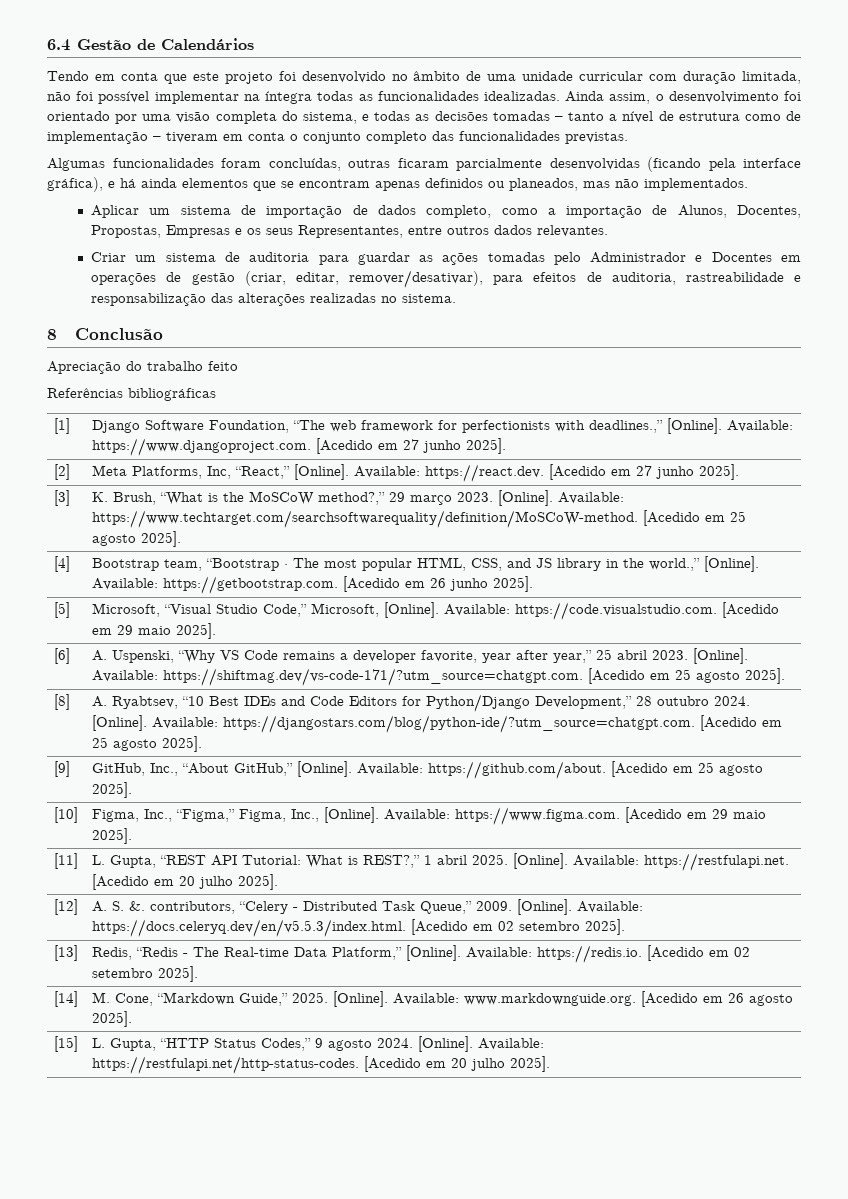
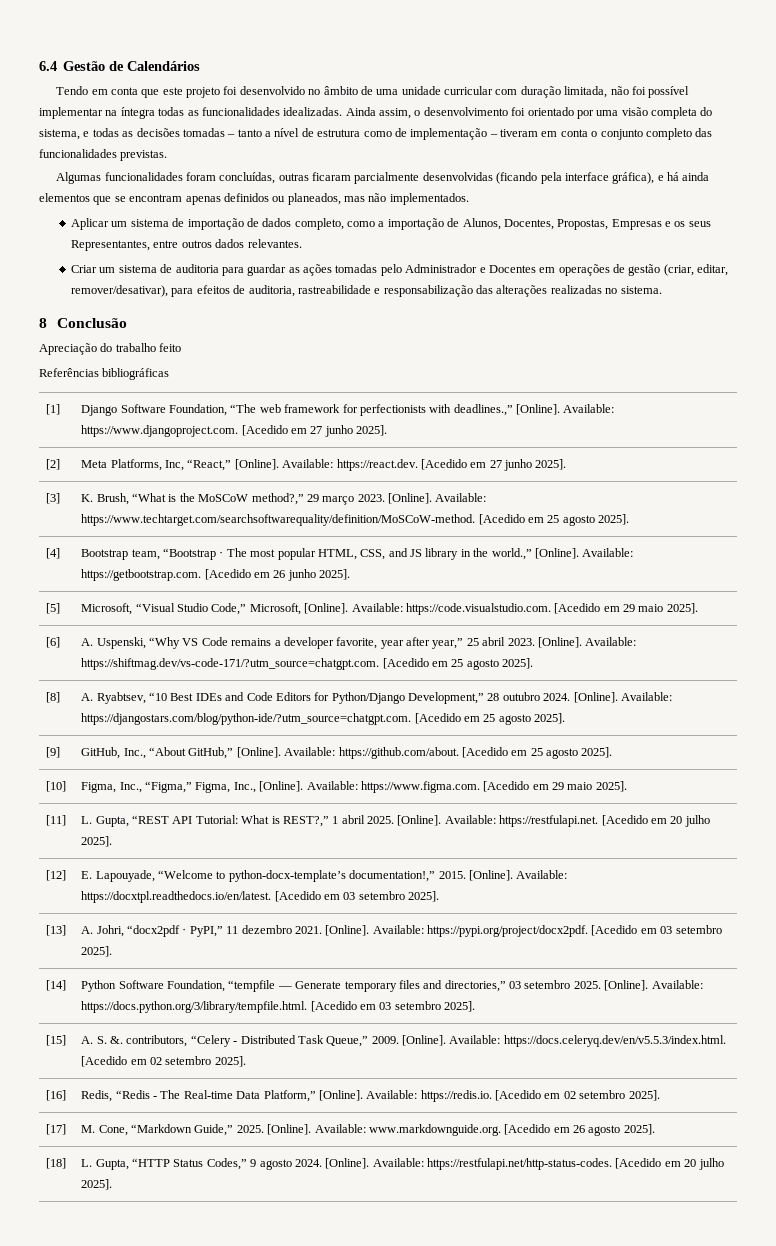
(78, 907) none -> [81,870,568,882] [81,891,440,903] [46,925,67,936] [81,925,722,937] [81,946,113,957] [46,980,67,991] [81,980,703,992] [81,1001,476,1013] [46,1035,67,1046] | E. Lapouyade, “Welcome to python-docx-template’s documentation!,” 2015. [Online]. Available: https://docxtpl.readthedocs.io/en/latest. [Acedido em 03 setembro 2025]. // [13] | A. Johri, “docx2pdf · PyPI,” 11 dezembro 2021. [Online]. Available: https://pypi.org/project/docx2pdf. [Acedido em 03 setembro 2025]. // [14] | Python Software Foundation, “tempfile — Generate temporary files and directories,” 03 setembro 2025. [Online]. Available: https://docs.python.org/3/library/tempfile.html. [Acedido em 03 setembro 2025]. // [15]
[53,945,78,961] [13] -> [46,1090,67,1101] [16]
[53,991,78,1007] [14] -> [46,1124,67,1135] [17]
[53,1036,78,1052] [15] -> [46,1158,67,1169] [18]

